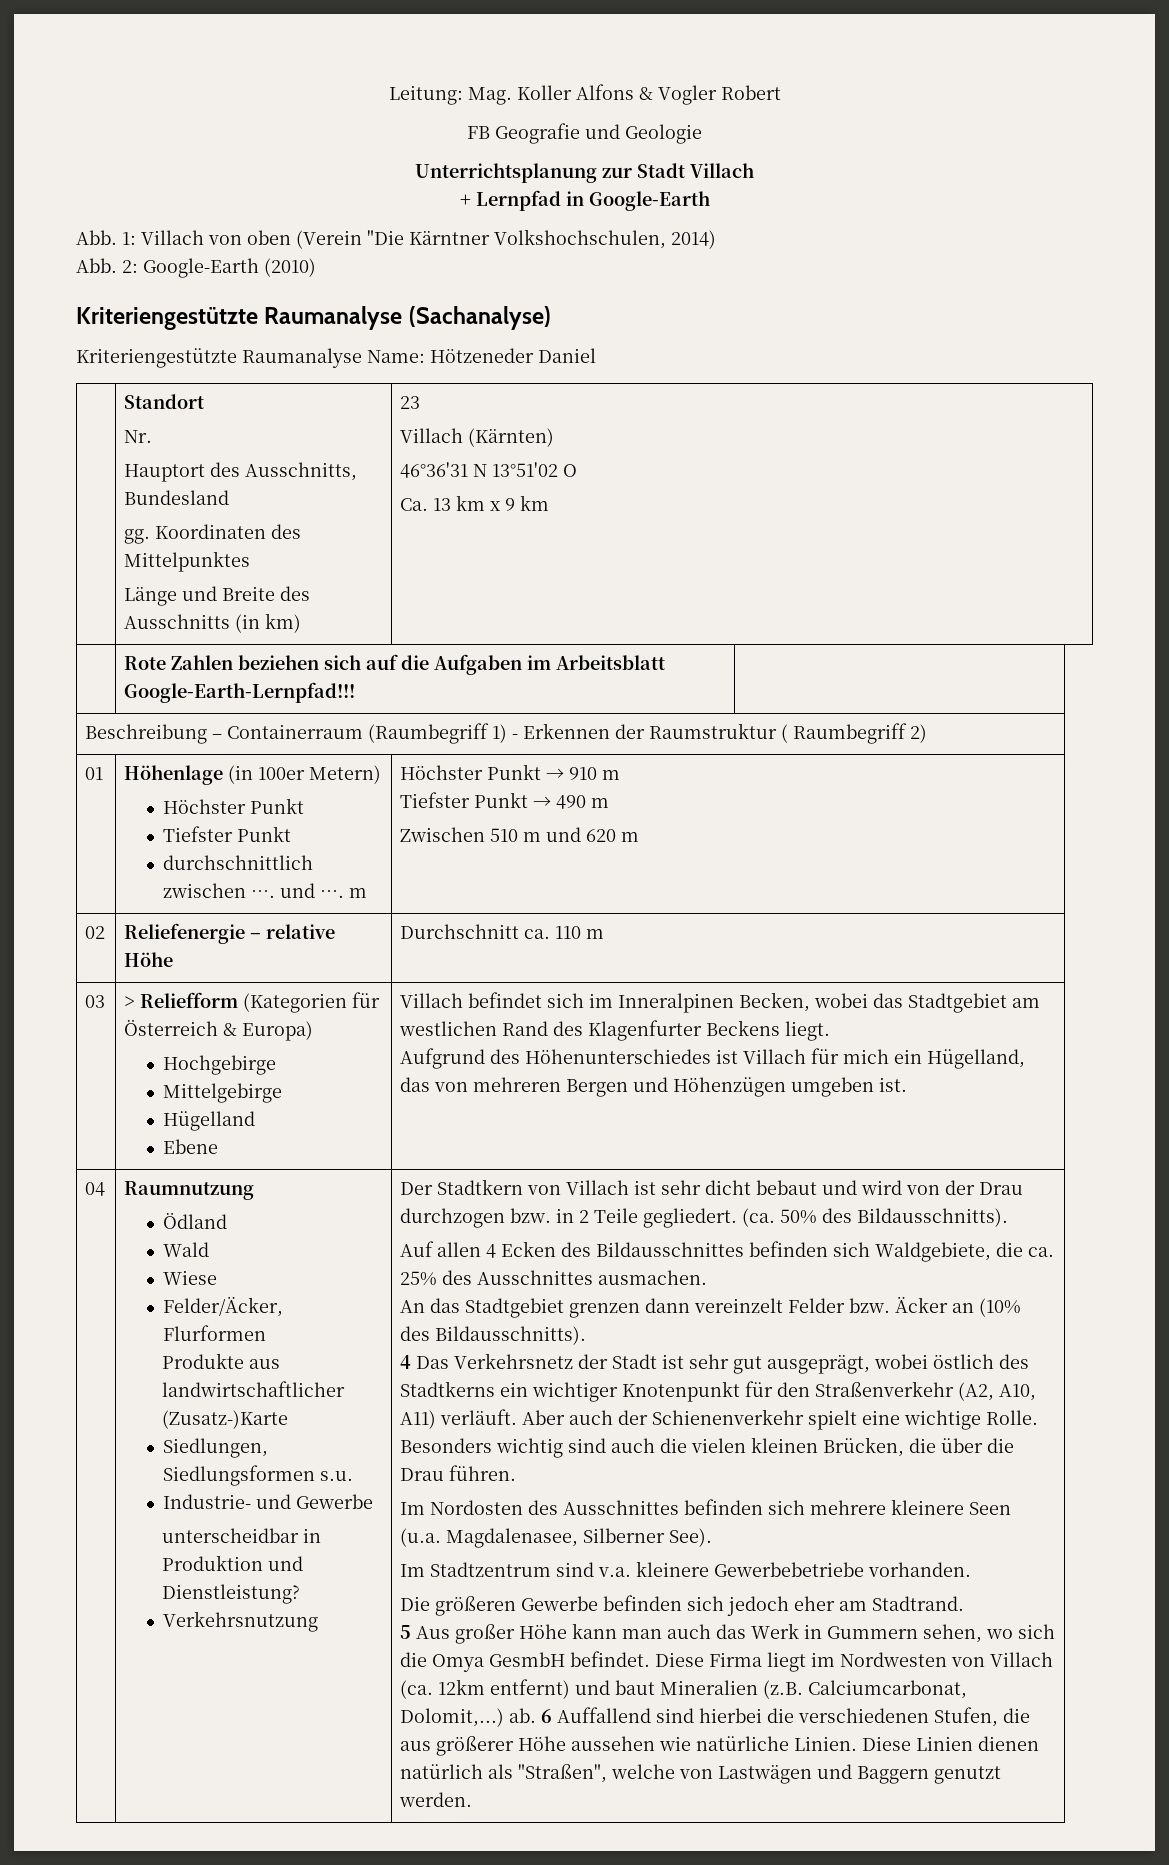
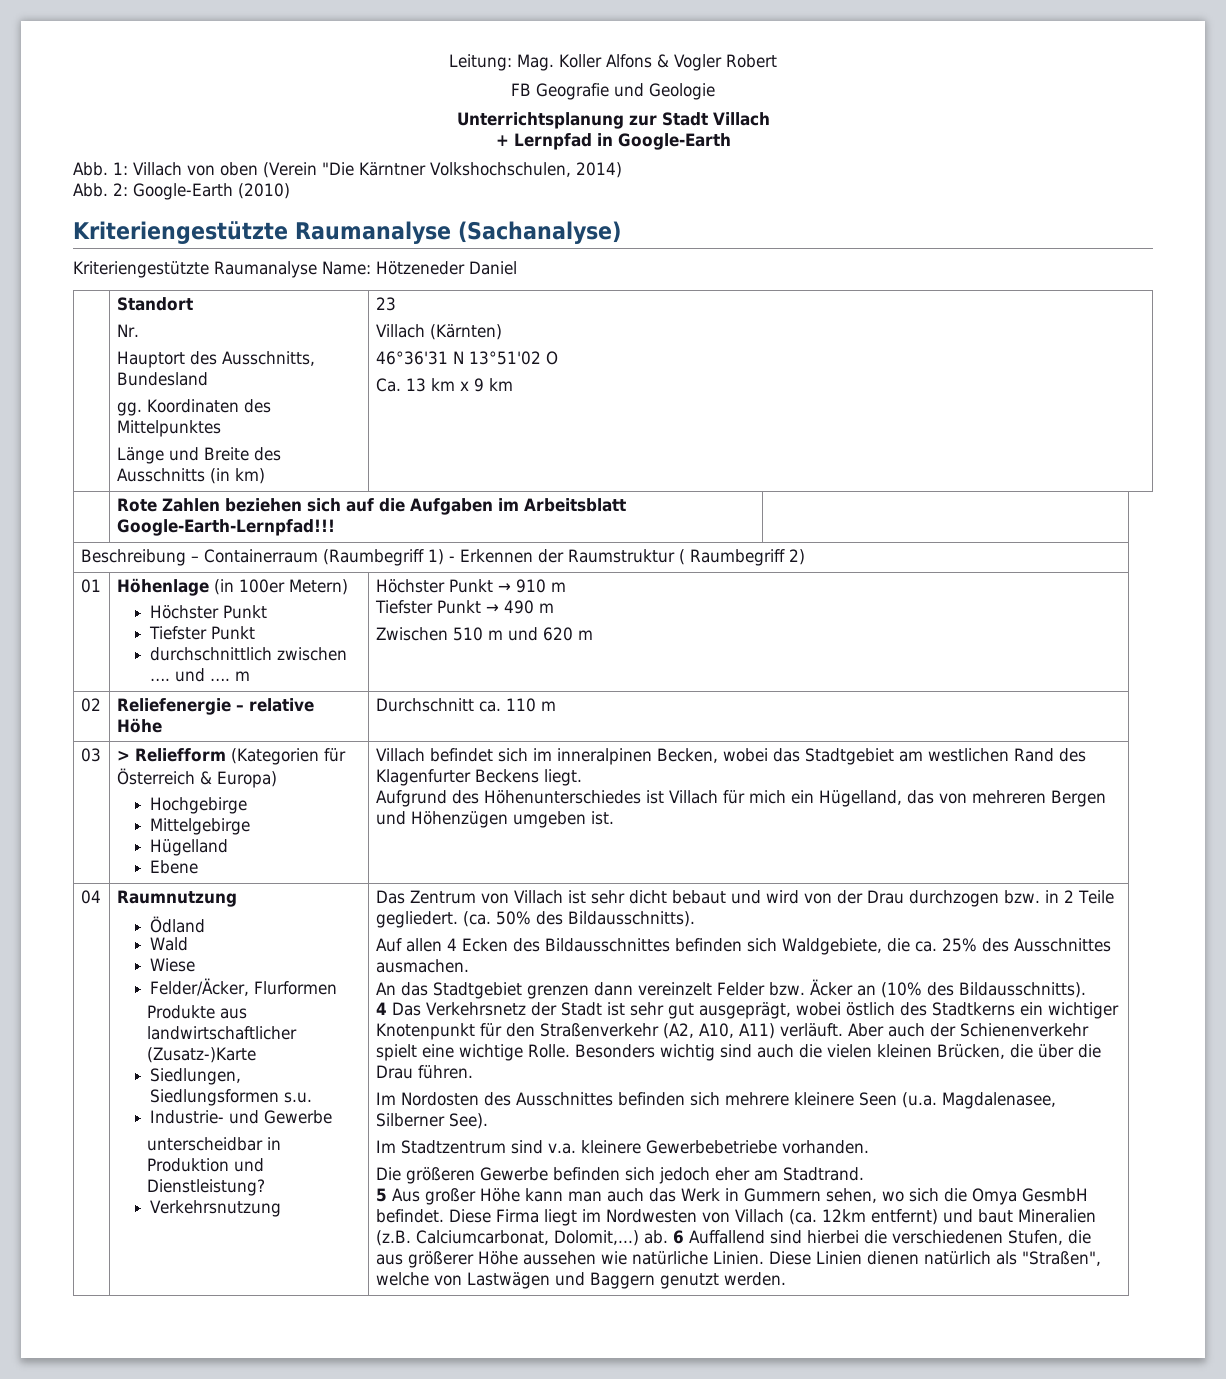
[618,993,735,1013] Inneralpinen -> [556,748,652,765] inneralpinen
[400,1179,524,1195] Der Stadtkern -> [375,890,476,904] Das Zentrum

